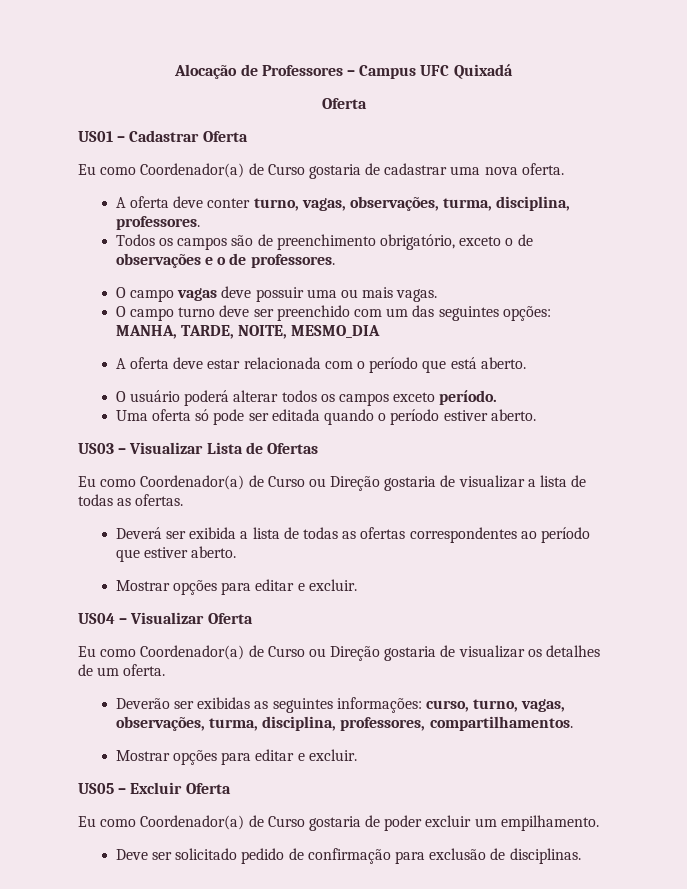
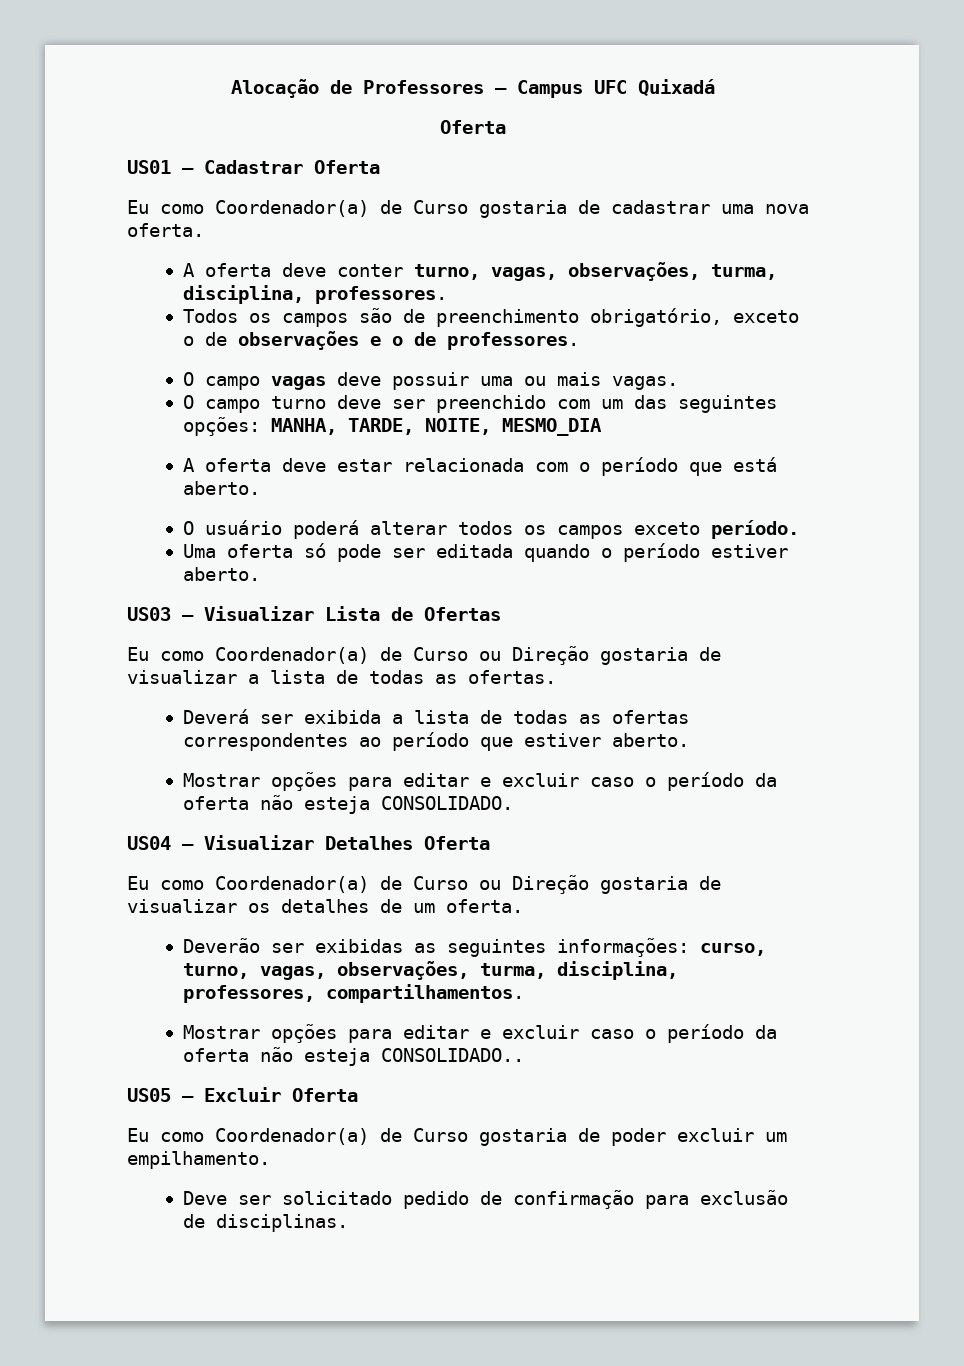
[308,579,357,591] excluir. -> [501,772,777,791] [182,795,513,814] excluir caso o período da oferta não esteja CONSOLIDADO.
(205, 618) none -> [325,836,413,850] Detalhes
[308,749,357,761] excluir. -> [501,1024,777,1043] [182,1047,524,1066] excluir caso o período da oferta não esteja CONSOLIDADO..

